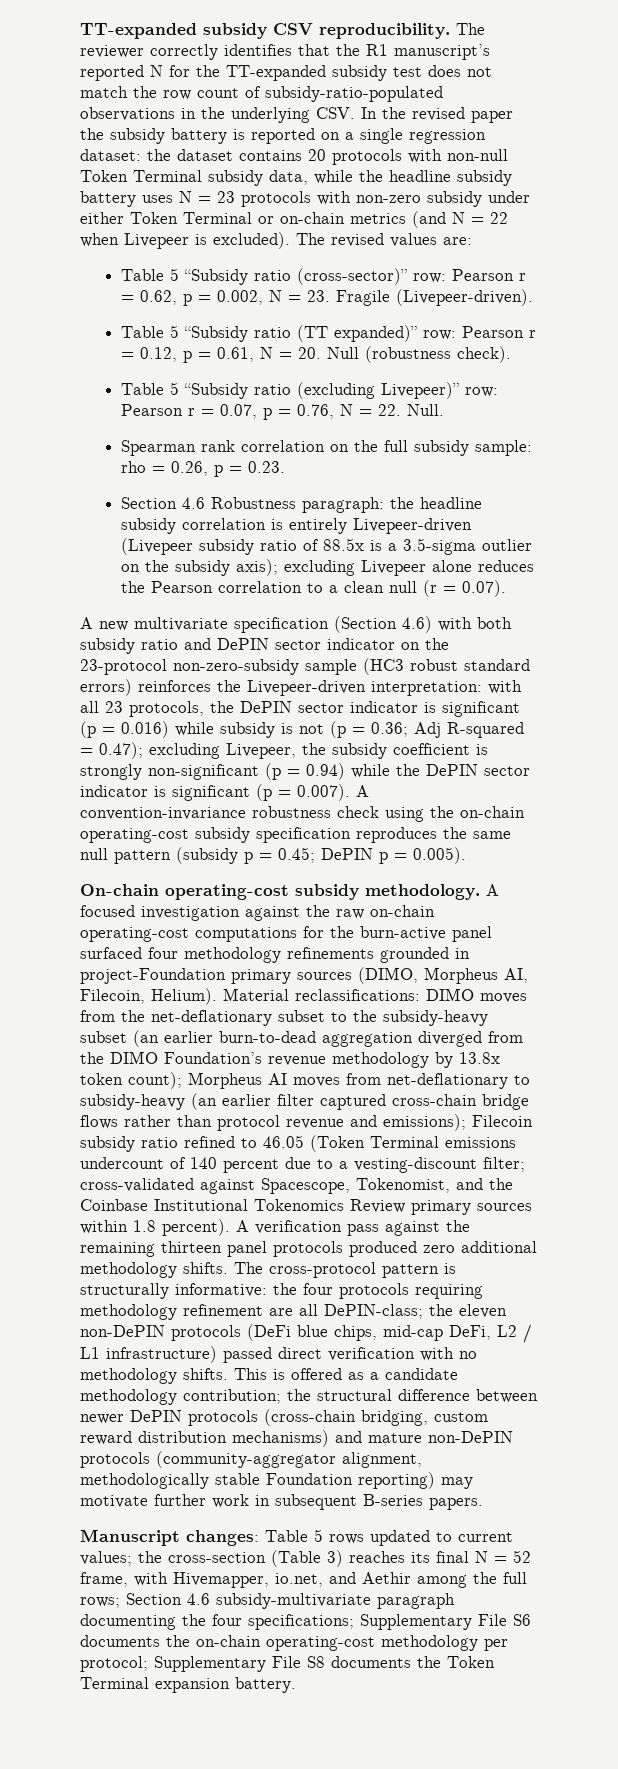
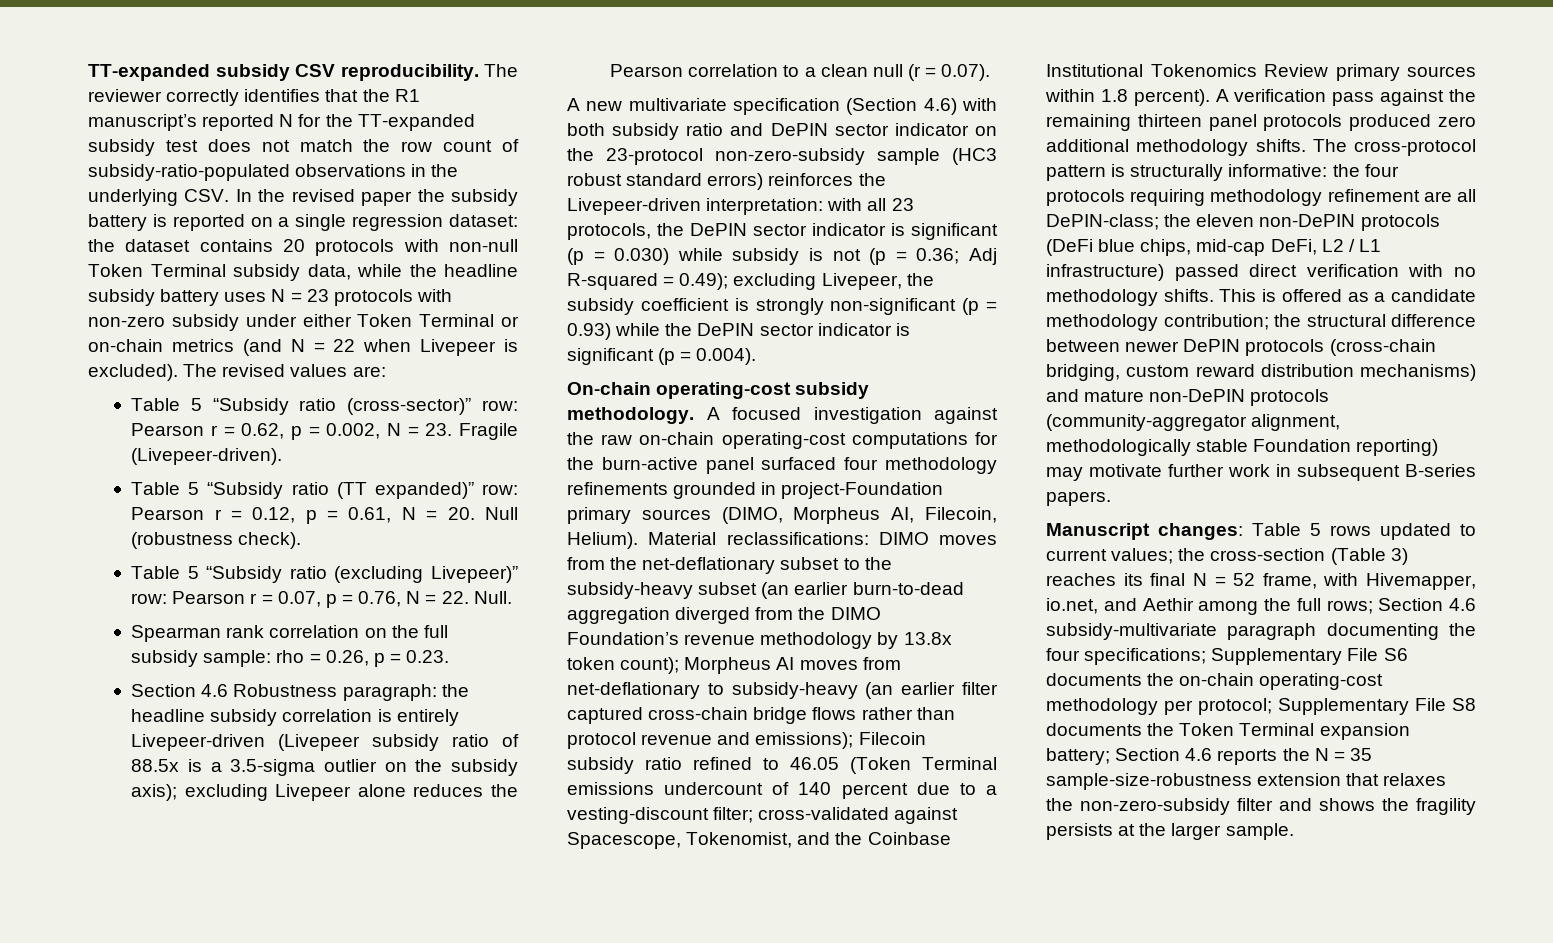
[121,721,169,738] 0.016) -> [614,248,670,265] 0.030)
[99,742,143,759] 0.47); -> [679,273,729,290] 0.49);
[306,763,345,780] 0.94) -> [567,323,611,340] 0.93)
[297,784,369,801] [80,806,525,822] [80,827,511,843] [80,847,466,864] 0.007). A convention-invariance robustness check using the on-chain operating-cost subsidy specification reproduces the same null pattern (subsidy p = 0.45; DePIN p = 0.005). -> [696,348,757,365] 0.004).
[235,1677,296,1693] battery. -> [1046,748,1372,765] [1046,773,1447,790] [1046,798,1476,815] [1046,823,1294,840] battery; Section 4.6 reports the N = 35 sample-size-robustness extension that relaxes the non-zero-subsidy filter and shows the fragility persists at the larger sample.

